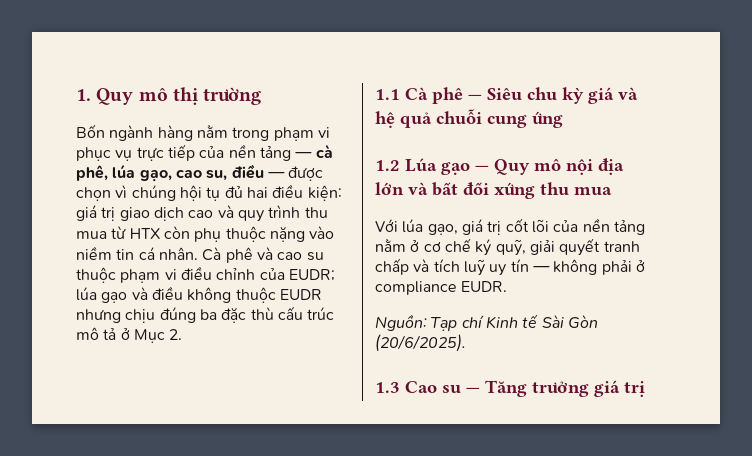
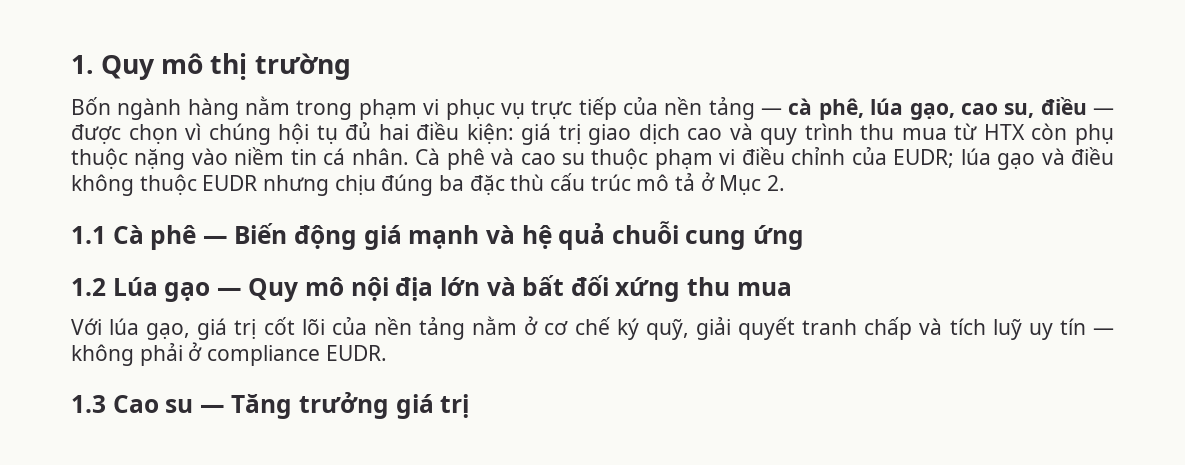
[487,87,614,104] Siêu chu kỳ giá -> [234,223,480,250] Biến động giá mạnh
[375,314,598,331] [375,334,466,352] // Nguồn: Tạp chí Kinh tế Sài Gòn (20/6/2025). -> (387, 353) none

